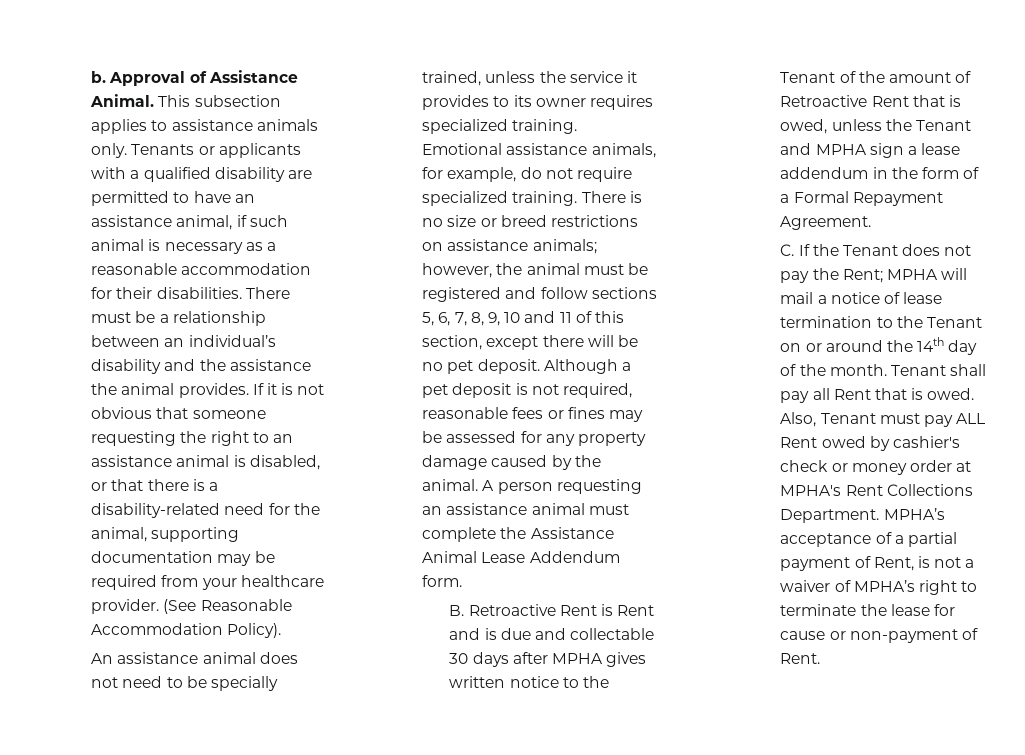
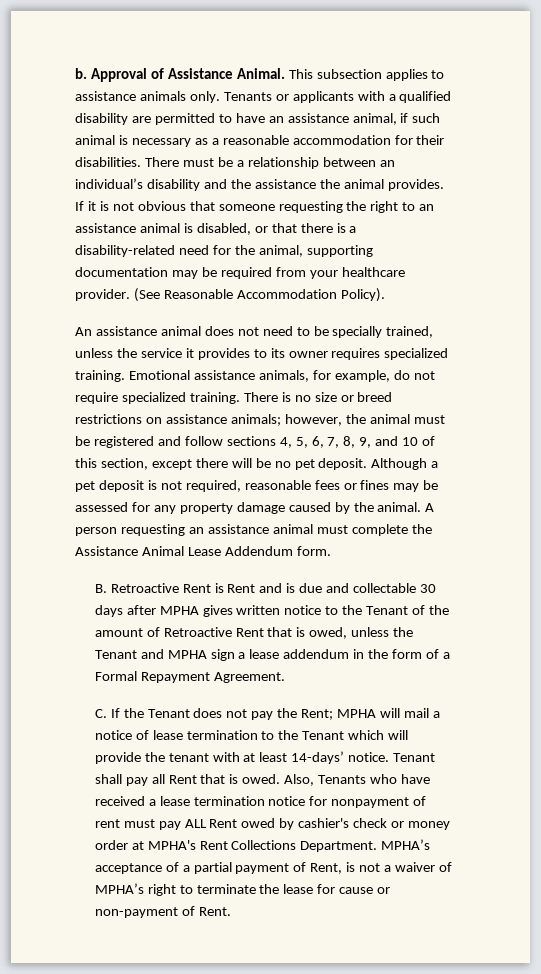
(657, 293) none -> [279,437,292,448] 4,
[504,311,572,323] 10 and 11 -> [375,436,419,446] and 10
[780,337,978,355] [780,364,887,376] on or around the 14th day of the month. -> [348,730,409,740] [94,751,390,764] which will provide the tenant with at least 14-days’ notice.
[820,413,876,424] Tenant -> [318,774,430,784] [94,796,427,808] [94,819,120,828] Tenants who have received a lease termination notice for nonpayment of rent

